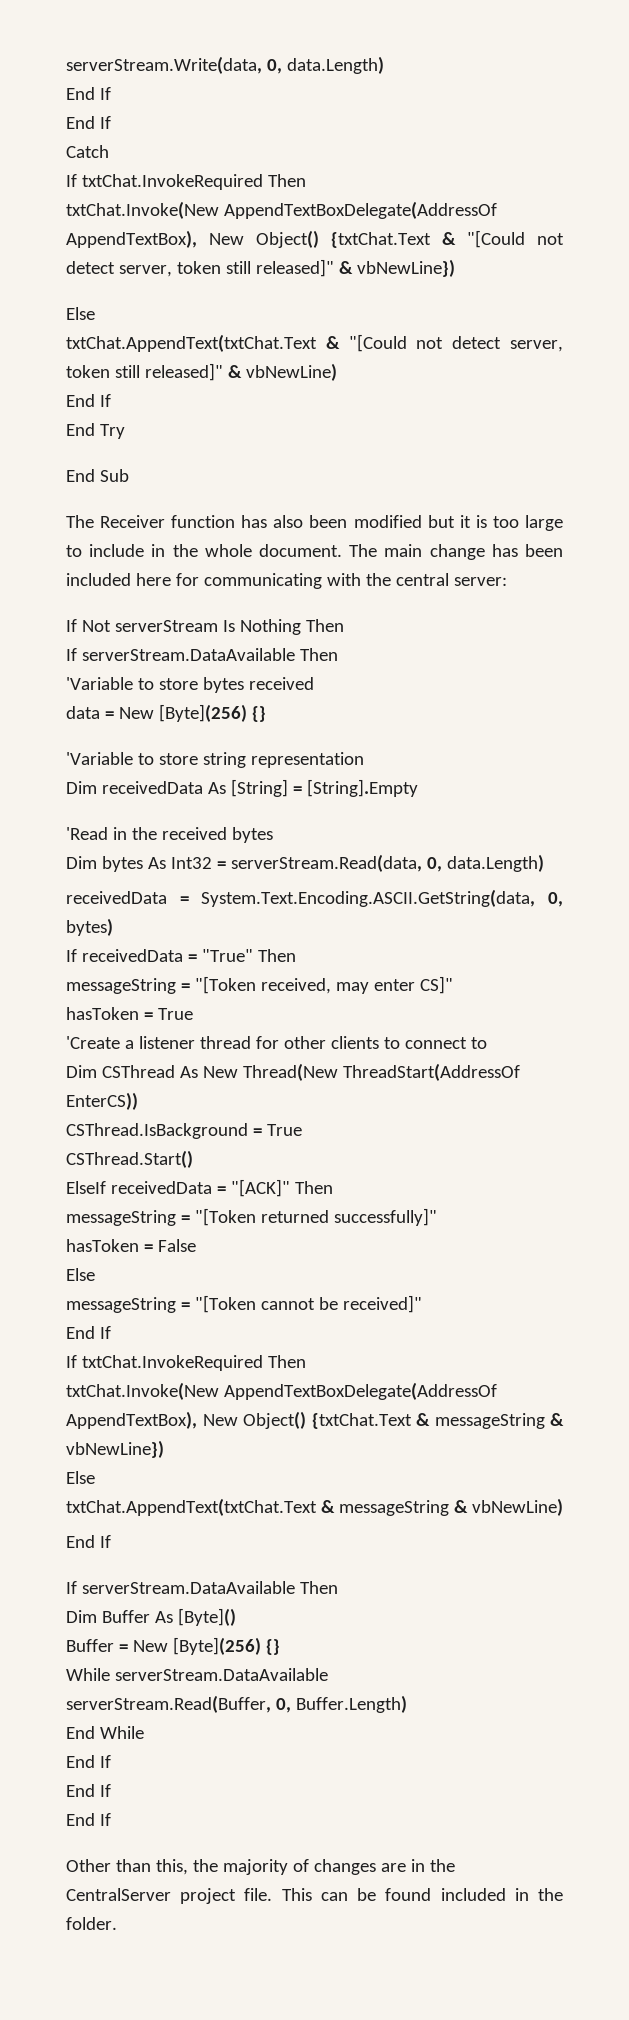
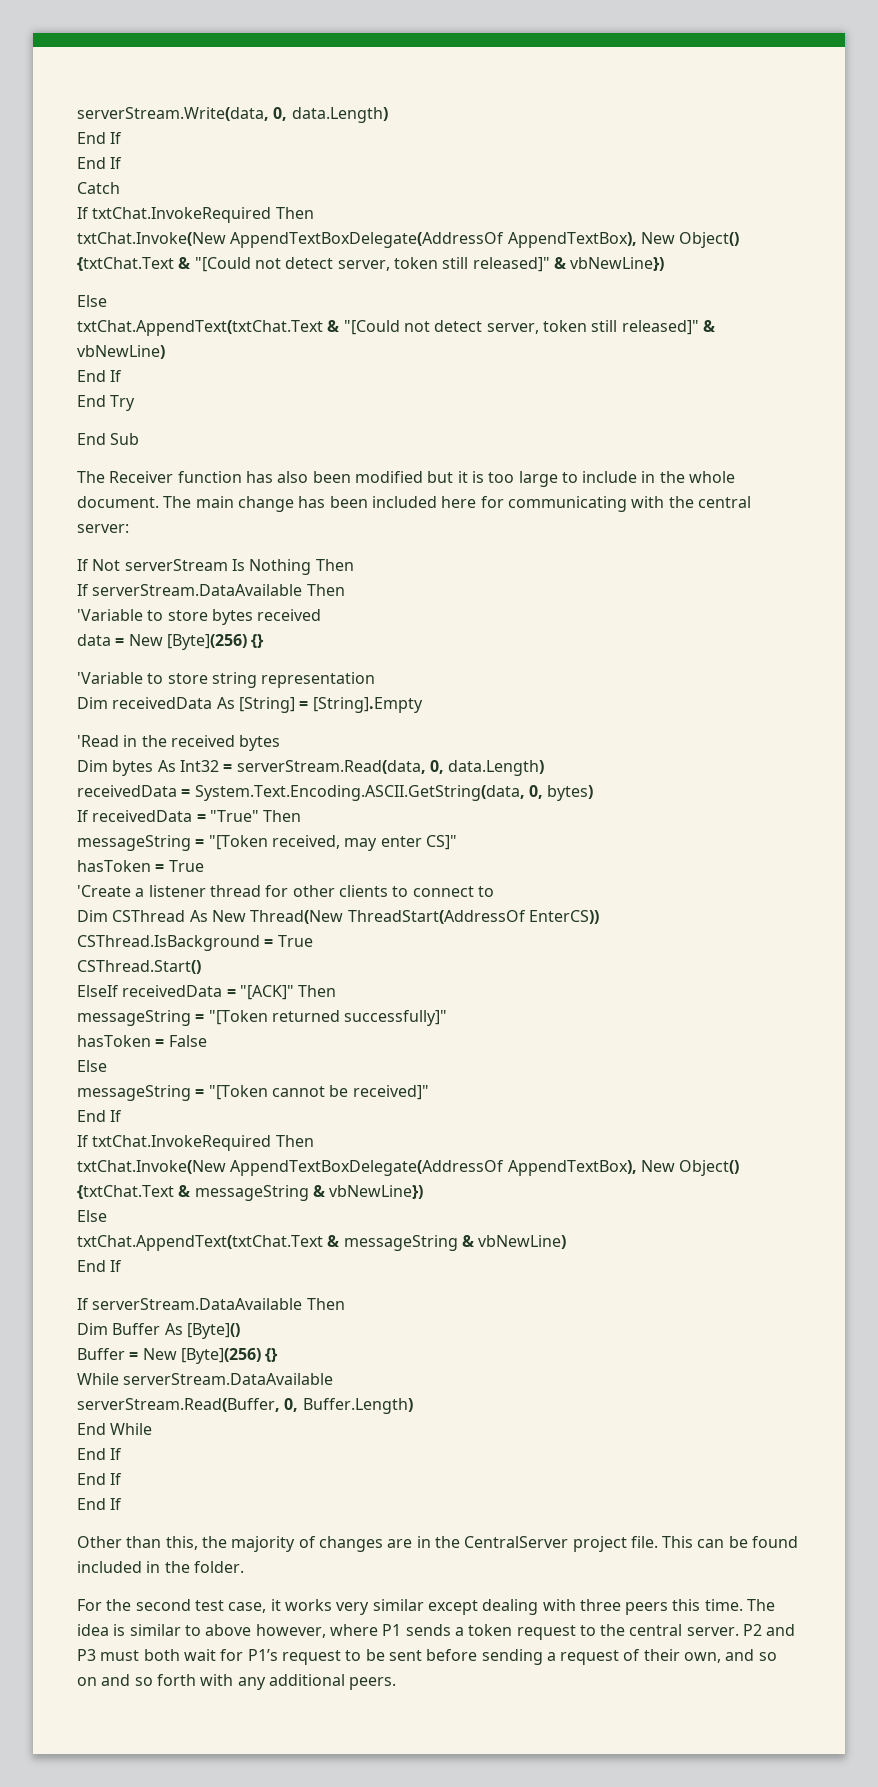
(117, 1923) none -> [77,1599,776,1615] [77,1624,796,1640] [77,1649,777,1665] [77,1674,397,1690] // For the second test case, it works very similar except dealing with three peers this time. The idea is similar to above however, where P1 sends a token request to the central server. P2 and P3 must both wait for P1’s request to be sent before sending a request of their own, and so on and so forth with any additional peers.

